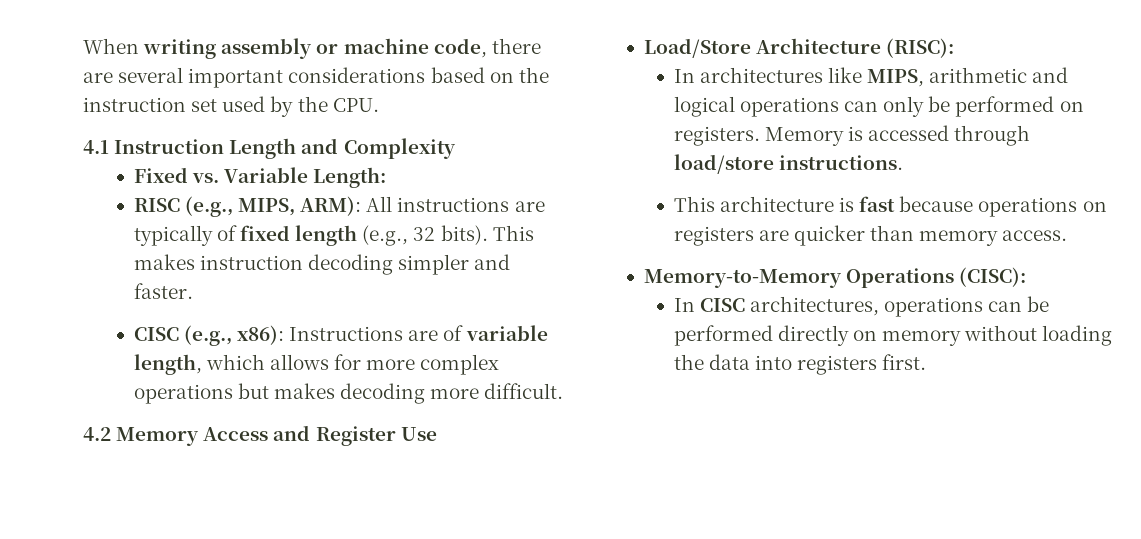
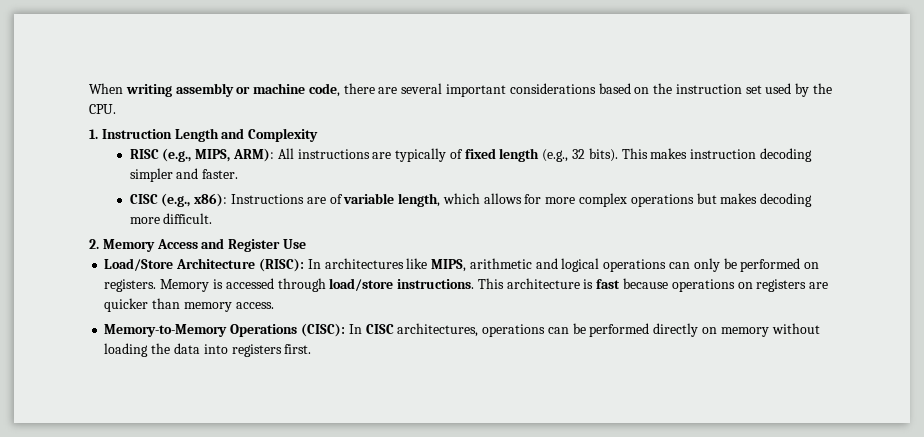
[83,140,109,154] 4.1 -> [89,129,98,139] 1.
[133,167,387,188] // Fixed vs. Variable Length: -> (319, 135) none
[83,427,111,441] 4.2 -> [89,239,99,249] 2.
(955, 48) // -> (304, 265) none
(903, 162) // -> (475, 284) none
(1027, 277) // -> (345, 330) none

